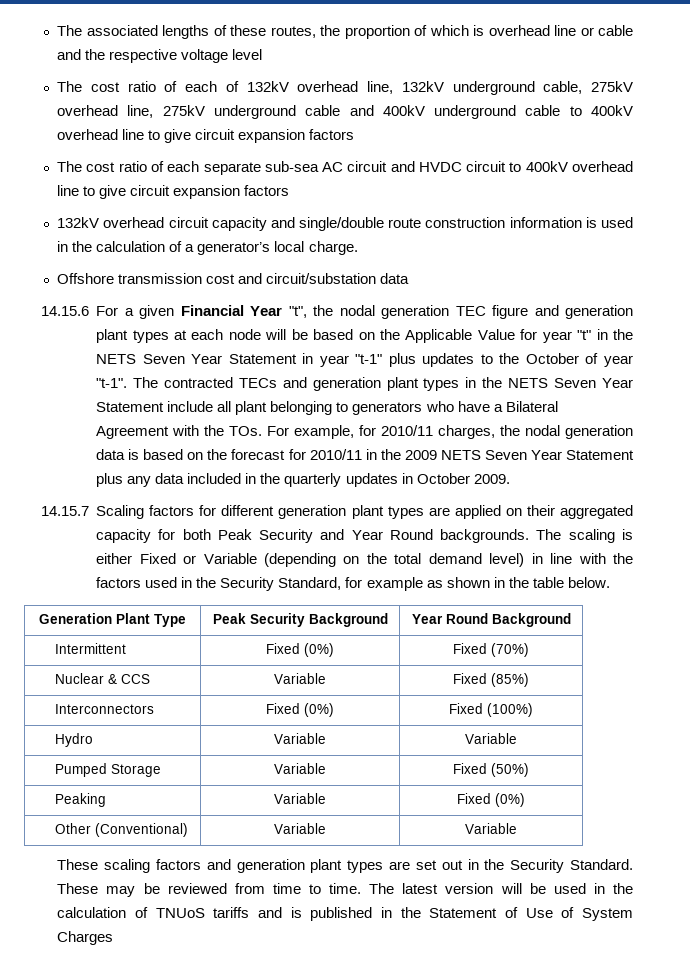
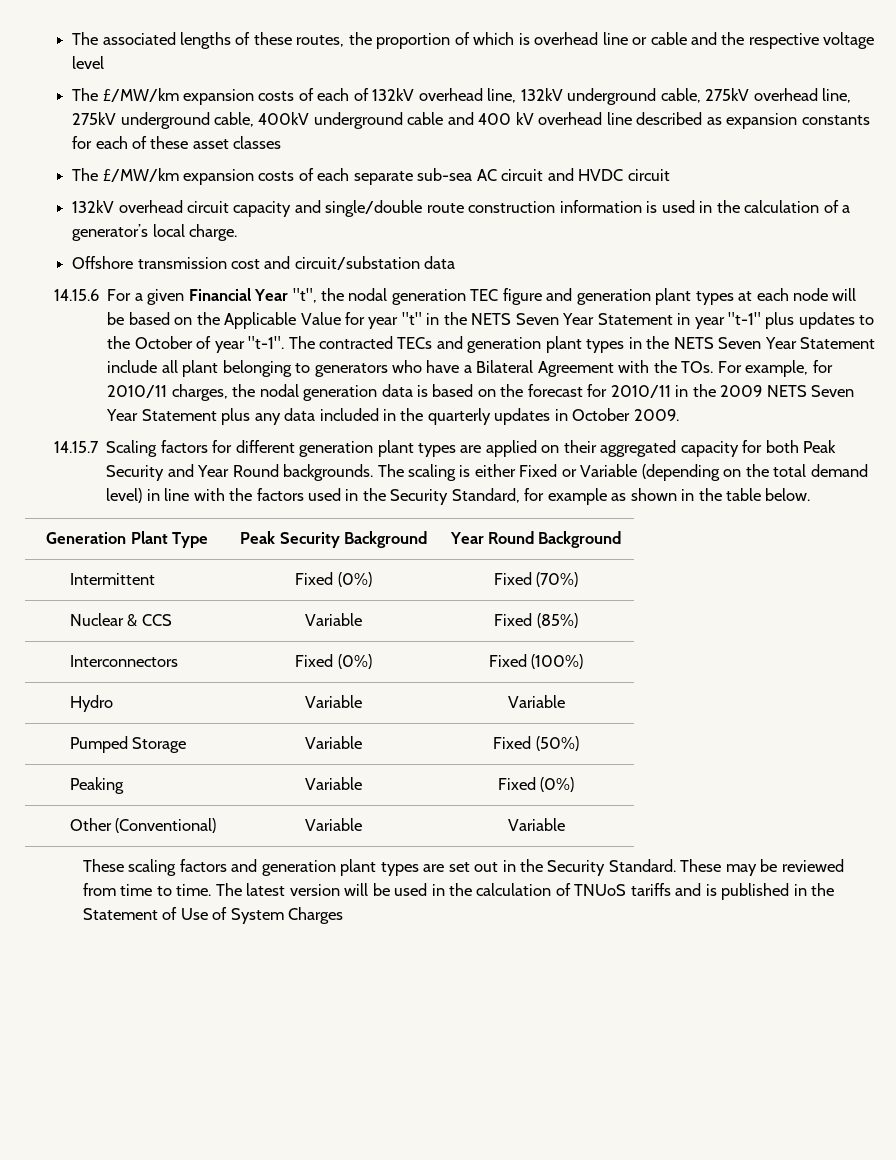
[90,81,156,92] cost ratio -> [102,88,295,105] £/MW/km expansion costs
[305,105,374,116] cable and -> [214,112,255,127] cable,
[569,105,634,116] [57,129,355,143] [57,161,147,172] to 400kV overhead line to give circuit expansion factors // The cost ratio -> [447,112,870,129] [72,136,282,149] [72,168,295,185] and 400 kV overhead line described as expansion constants for each of these asset classes // The £/MW/km expansion costs
[509,161,634,172] [57,185,290,199] to 400kV overhead line to give circuit expansion factors -> (670, 175) none

